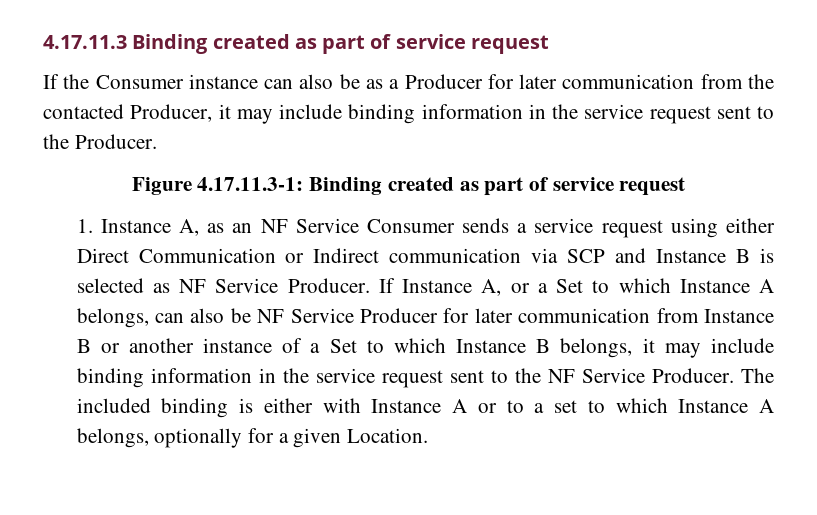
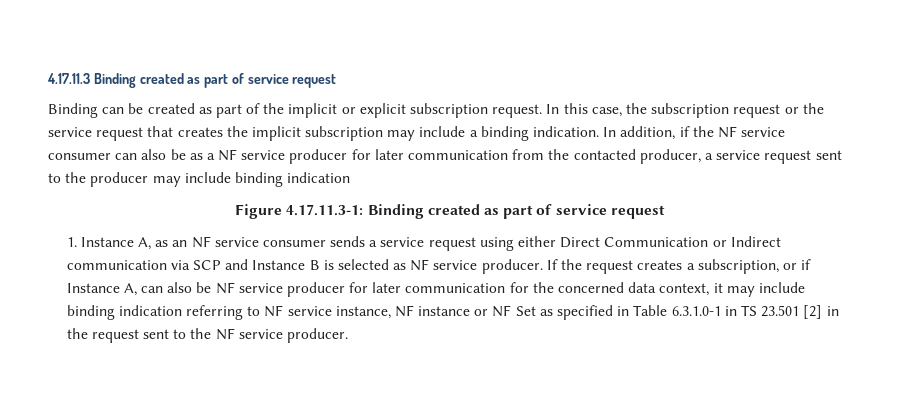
[43,74,258,89] If the Consumer instance -> [48,103,824,118] [48,126,786,141] [48,153,111,160] Binding can be created as part of the implicit or explicit subscription request. In this case, the subscription request or the service request that creates the implicit subscription may include a binding indication. In addition, if the NF service consumer
[404,74,483,89] Producer -> [218,149,348,164] NF service producer
[130,104,774,124] [43,134,157,149] Producer, it may include binding information in the service request sent to the Producer. -> [639,149,842,164] [48,172,351,187] producer, a service request sent to the producer may include binding indication
[295,218,455,233] Service Consumer -> [214,237,326,247] service consumer
[215,278,774,296] [76,308,149,328] Service Producer. If Instance A, or a Set to which Instance A belongs, -> [433,259,812,274] [66,283,137,296] service producer. If the request creates a subscription, or if Instance A,
[290,308,774,323] [76,338,774,358] [76,368,375,388] Service Producer for later communication from Instance B or another instance of a Set to which Instance B belongs, it may include binding information in the service -> [238,282,805,297] [66,305,839,320] [66,328,88,339] service producer for later communication for the concerned data context, it may include binding indication referring to NF service instance, NF instance or NF Set as specified in Table 6.3.1.0-1 in TS 23.501 [2] in the
[581,368,774,383] [76,398,774,418] [76,428,428,448] Service Producer. The included binding is either with Instance A or to a set to which Instance A belongs, optionally for a given Location. -> [238,328,348,343] service producer.

